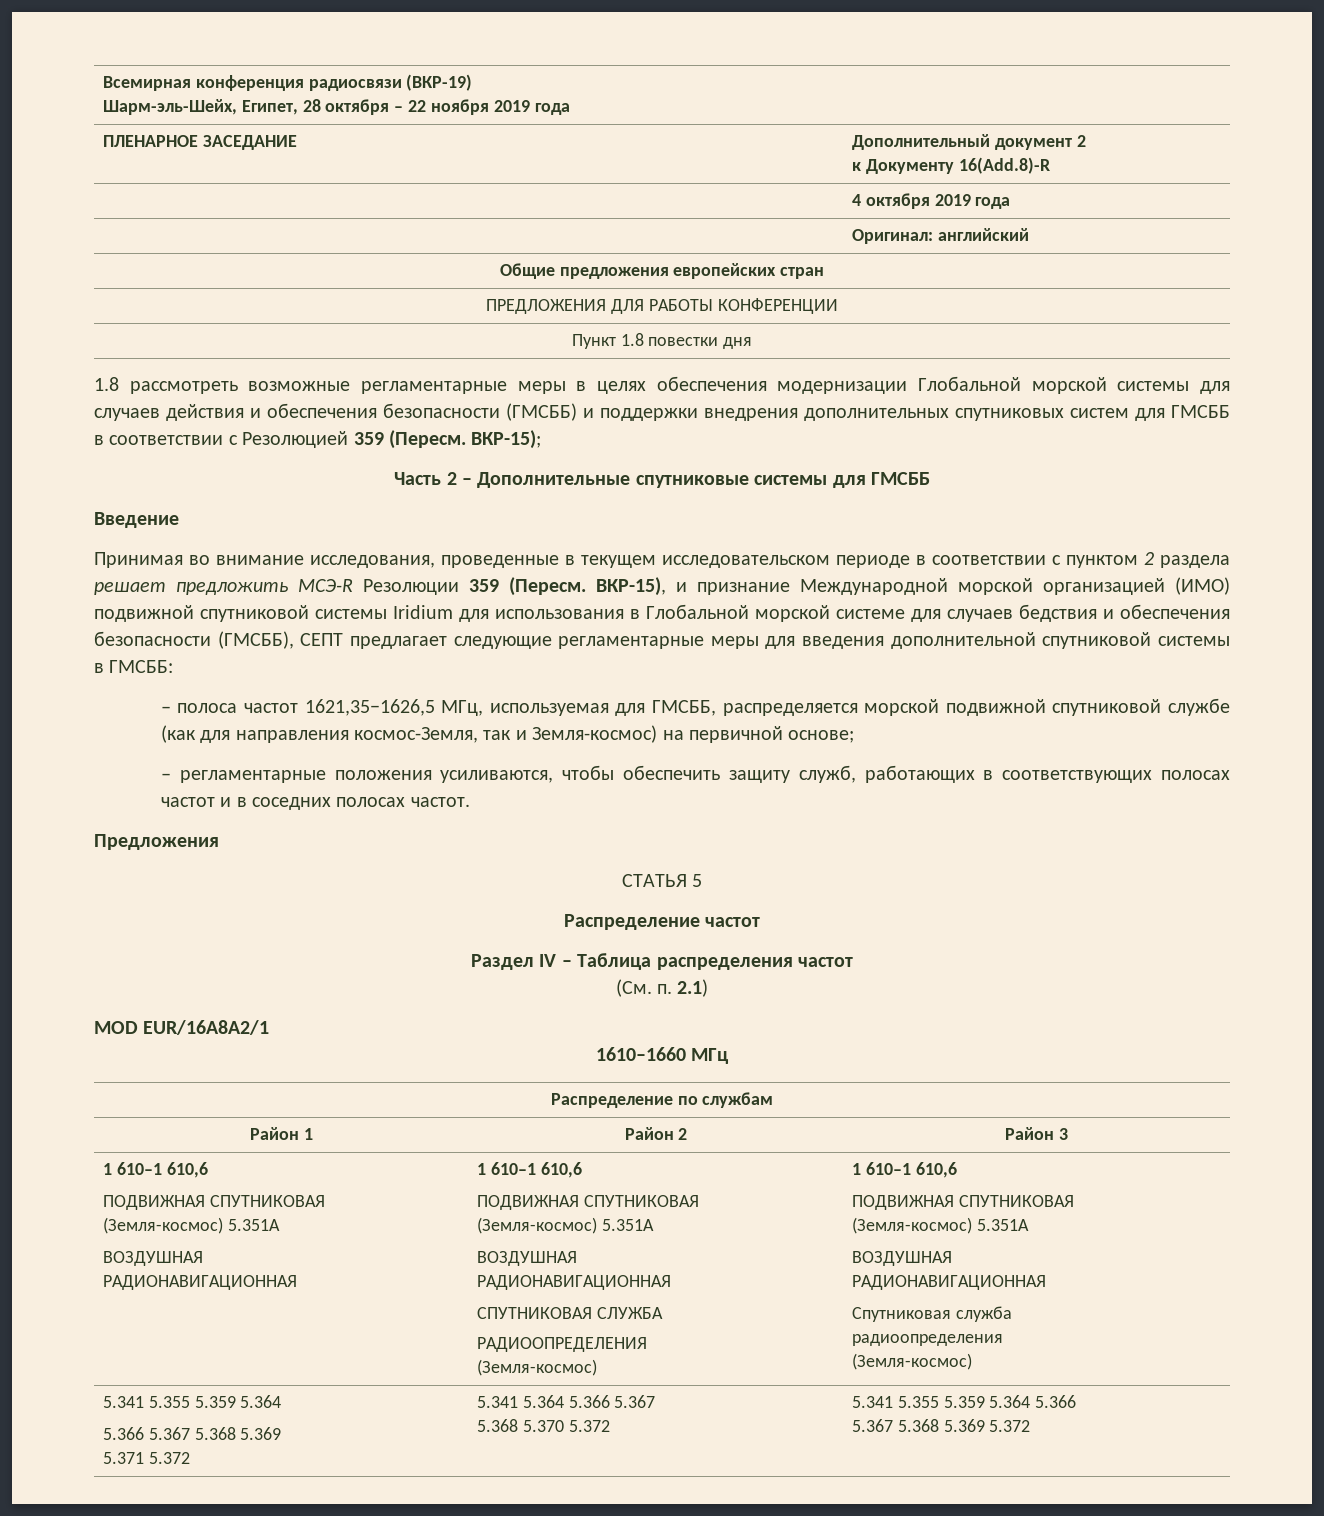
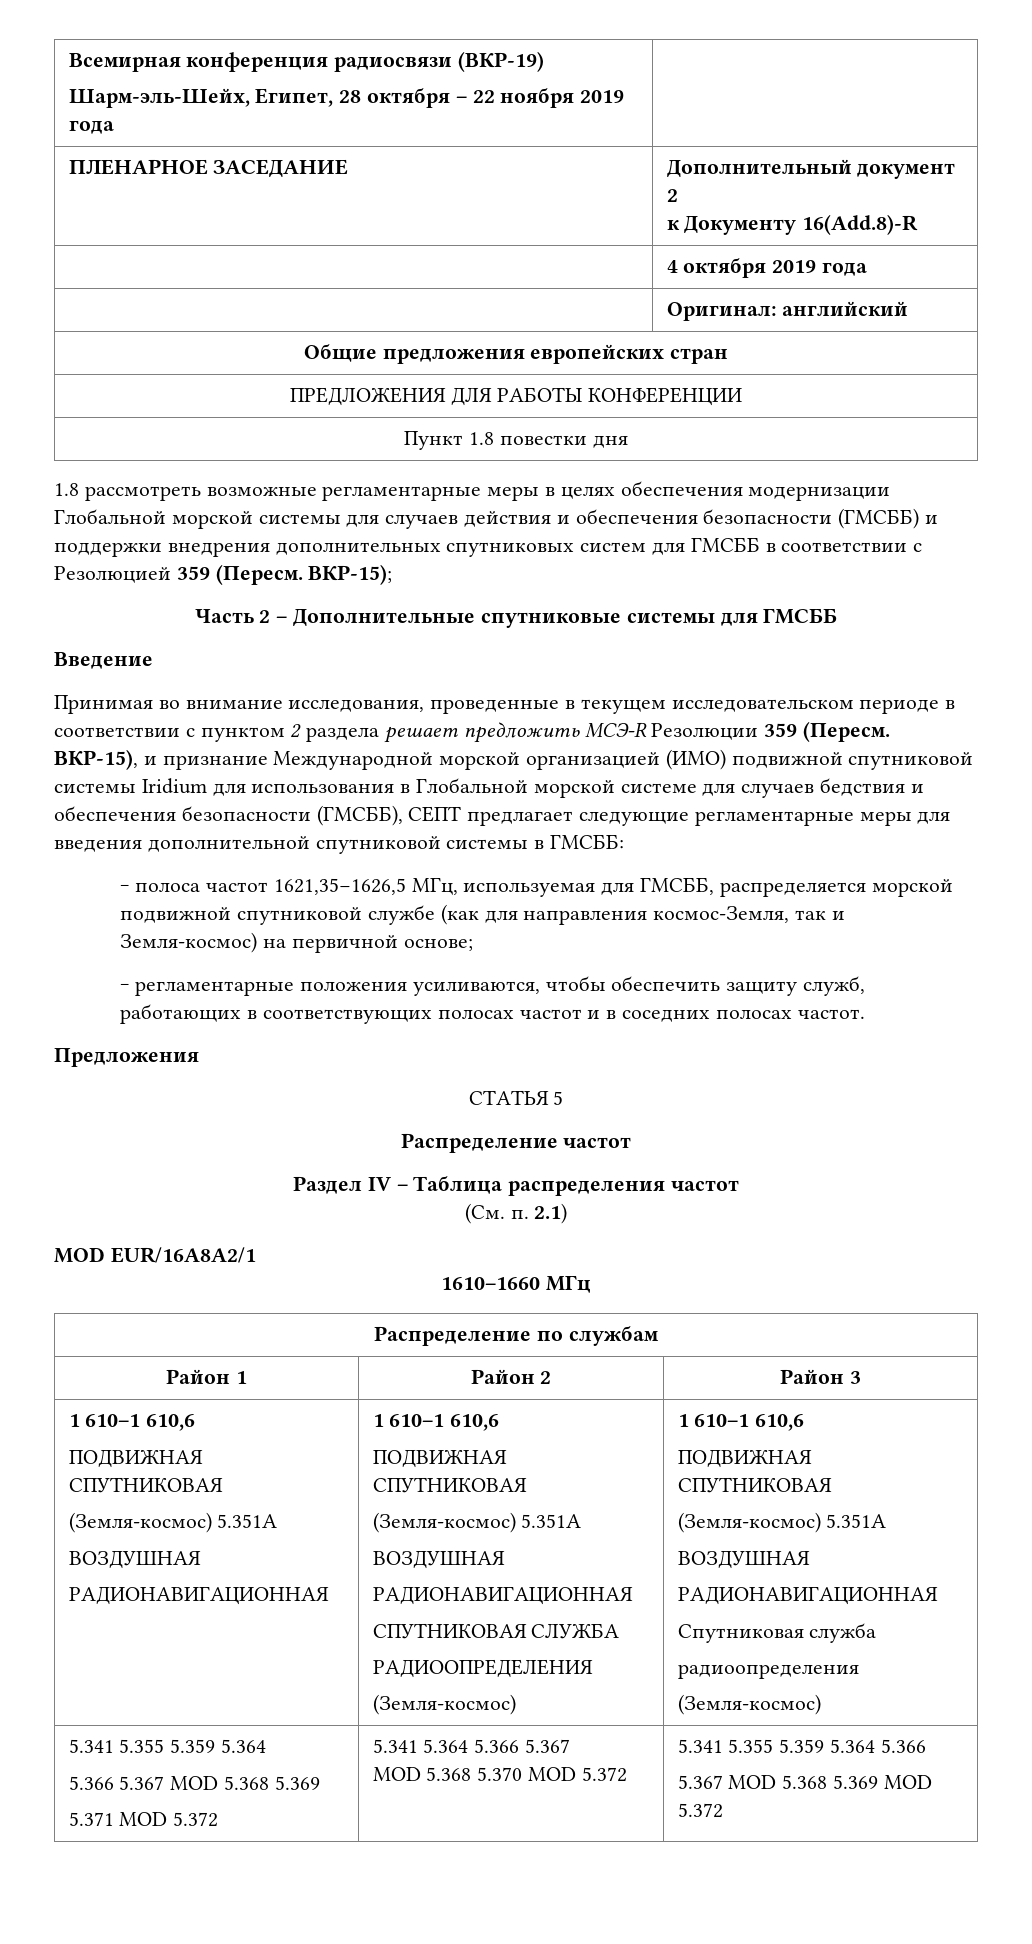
(190, 1433) none -> [170,1776,219,1790] MOD
(144, 1458) none -> [119,1812,168,1826] MOD
(656, 1401) none -> [372,1767,421,1781] MOD
(564, 1426) none -> [527,1767,576,1781] MOD
[897,1419,985,1432] 5.368 5.369 -> [728,1775,932,1789] MOD 5.368 5.369 MOD

